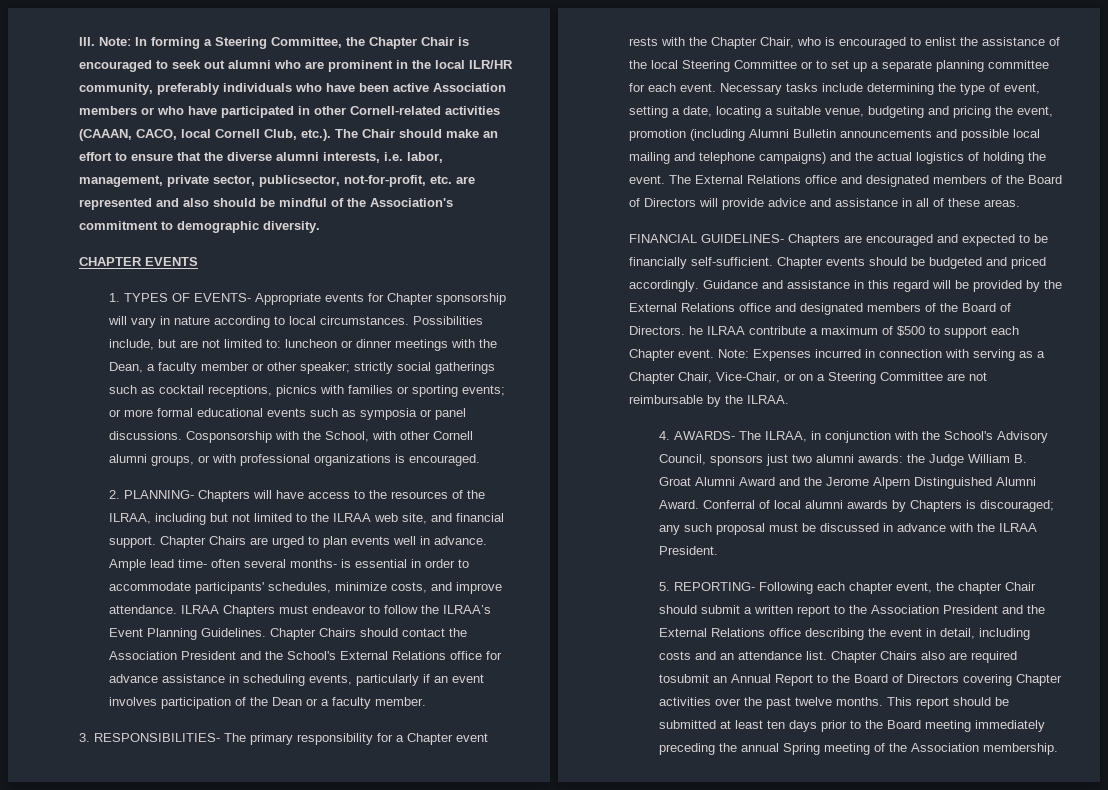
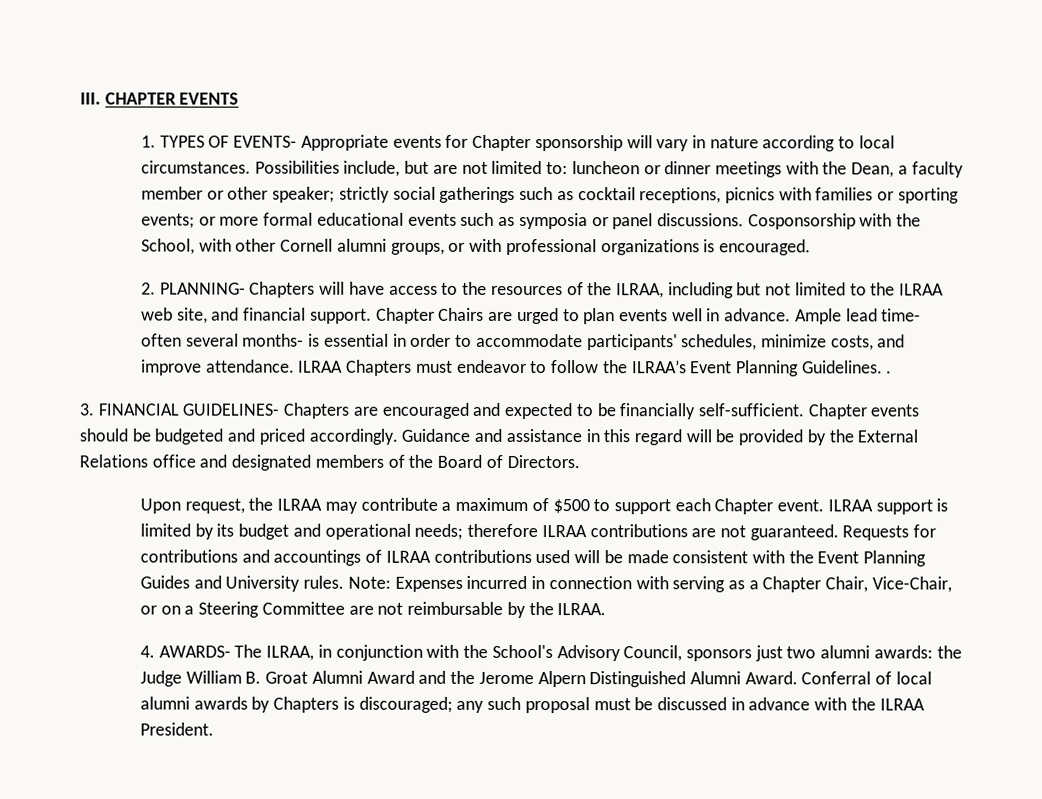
[99,37,469,49] [79,60,513,72] [79,83,506,95] [79,106,500,118] [79,129,498,141] [79,152,443,163] [79,175,475,187] [79,198,453,210] [79,221,320,233] Note: In forming a Steering Committee, the Chapter Chair is encouraged to seek out alumni who are prominent in the local ILR/HR community, preferably individuals who have been active Association members or who have participated in other Cornell-related activities (CAAAN, CACO, local Cornell Club, etc.). The Chair should make an effort to ensure that the diverse alumni interests, i.e. labor, management, private sector, publicsector, not-for-profit, etc. are represented and also should be mindful of the Association's commitment to demographic diversity. // -> (101, 98) none
[269,628,467,640] [108,651,502,660] [108,674,484,686] [108,697,426,709] [79,733,488,745] [629,37,1060,49] [629,60,1049,72] [629,83,1040,95] [629,106,1053,118] [629,129,1040,141] [629,152,1046,164] [629,175,1062,187] [629,198,1020,210] Chapter Chairs should contact the Association President and the School's External Relations office for advance assistance in scheduling events, particularly if an event involves participation of the Dean or a faculty member. // 3. RESPONSIBILITIES- The primary responsibility for a Chapter event rests with the Chapter Chair, who is encouraged to enlist the assistance of the local Steering Committee or to set up a separate planning committee for each event. Necessary tasks include determining the type of event, setting a date, locating a suitable venue, budgeting and pricing the event, promotion (including Alumni Bulletin announcements and possible local mailing and telephone campaigns) and the actual logistics of holding the event. The External Relations office and designated members of the Board of Directors will provide advice and assistance in all of these areas. // -> [886,370,893,374] [79,403,94,416] . // 3.
[689,326,745,335] he ILRAA -> [139,497,358,514] // Upon request, the ILRAA may
(714, 353) none -> [827,498,949,515] [139,523,937,541] [139,549,927,567] [139,575,345,592] ILRAA support is limited by its budget and operational needs; therefore ILRAA contributions are not guaranteed. Requests for contributions and accountings of ILRAA contributions used will be made consistent with the Event Planning Guides and University rules.
[658,582,1036,594] [658,605,1045,617] [658,628,1030,640] [658,651,1017,663] [658,674,1062,686] [658,697,1009,709] [658,720,1045,732] [658,743,1058,755] // 5. REPORTING- Following each chapter event, the chapter Chair should submit a written report to the Association President and the External Relations office describing the event in detail, including costs and an attendance list. Chapter Chairs also are required tosubmit an Annual Report to the Board of Directors covering Chapter activities over the past twelve months. This report should be submitted at least ten days prior to the Board meeting immediately preceding the annual Spring meeting of the Association membership. -> (214, 729) none

